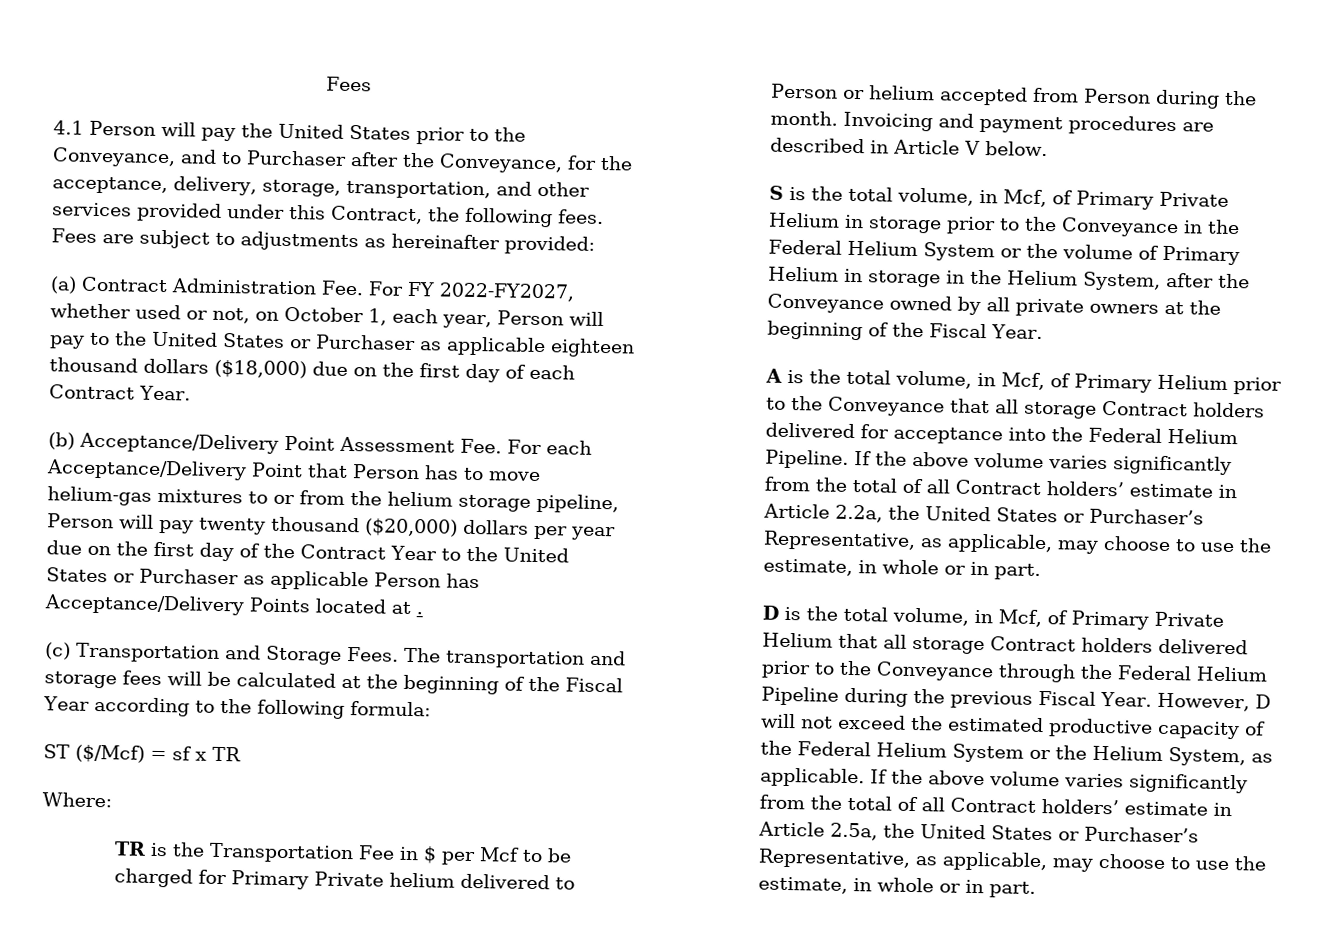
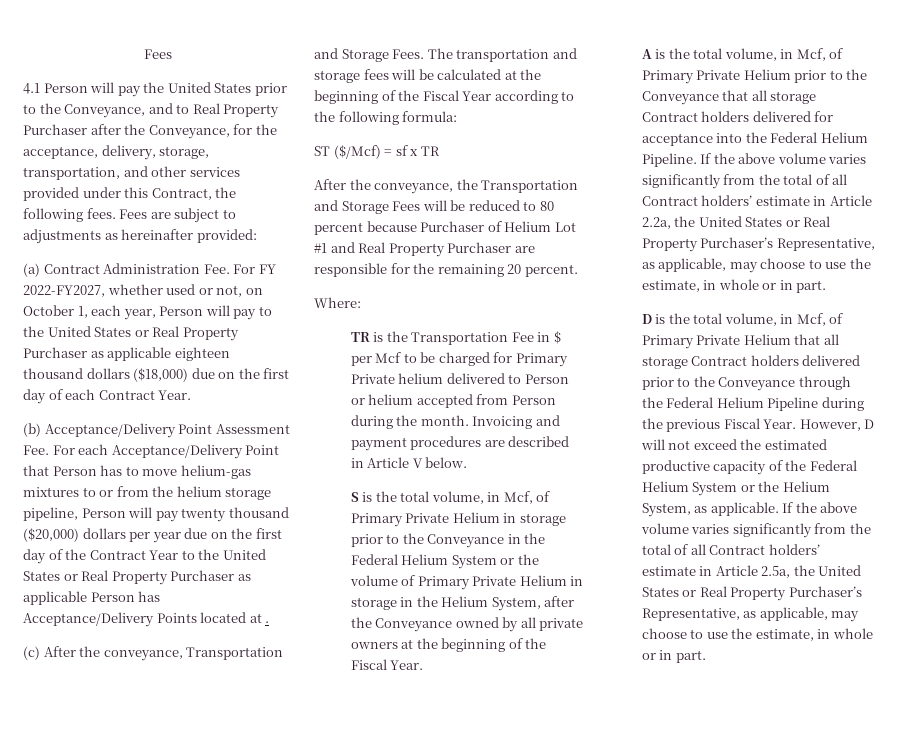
(242, 158) none -> [192,103,280,118] Real Property
(312, 344) none -> [152,326,239,341] Real Property
(135, 578) none -> [81,570,168,585] Real Property
(71, 651) none -> [43,646,183,661] After the conveyance,
(241, 754) none -> [314,179,579,194] [314,200,554,214] [314,221,576,235] [314,242,535,257] [314,263,578,277] // After the conveyance, the Transportation and Storage Fees will be reduced to 80 percent because Purchaser of Helium Lot #1 and Real Property Purchaser are responsible for the remaining 20 percent.
(1241, 255) none -> [472,576,517,586] Private
(1153, 383) none -> [696,70,741,80] Private
(1086, 518) none -> [803,216,831,227] [641,238,698,252] Real Property
(1081, 836) none -> [699,586,787,601] Real Property

